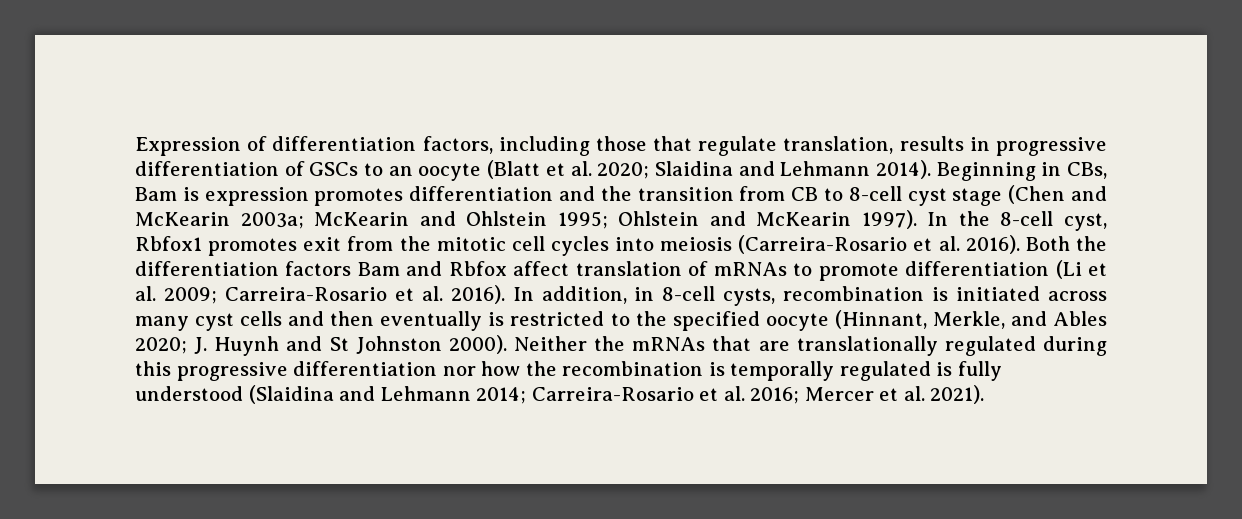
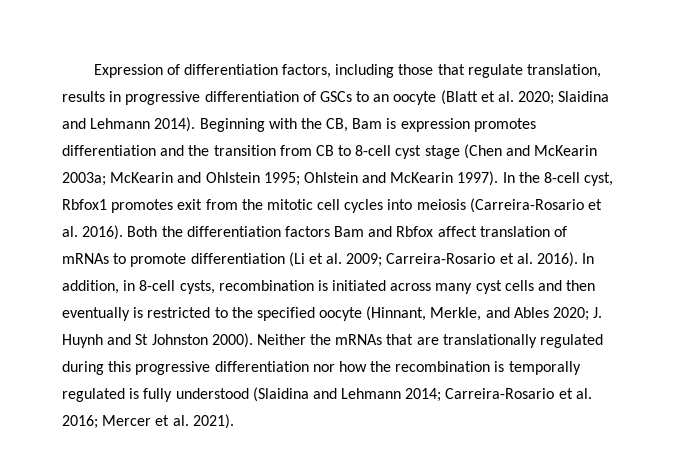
[1041,162,1107,179] in CBs, -> [268,118,349,132] with the CB,

